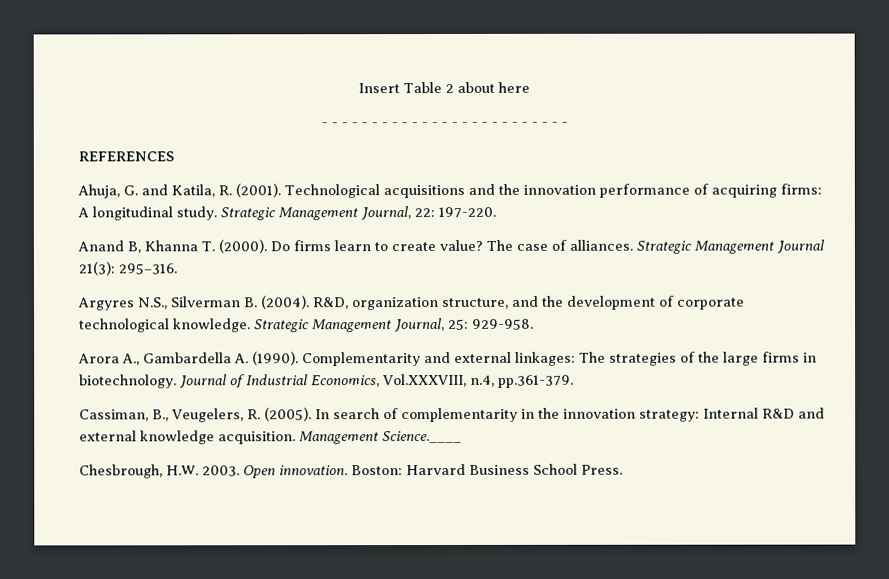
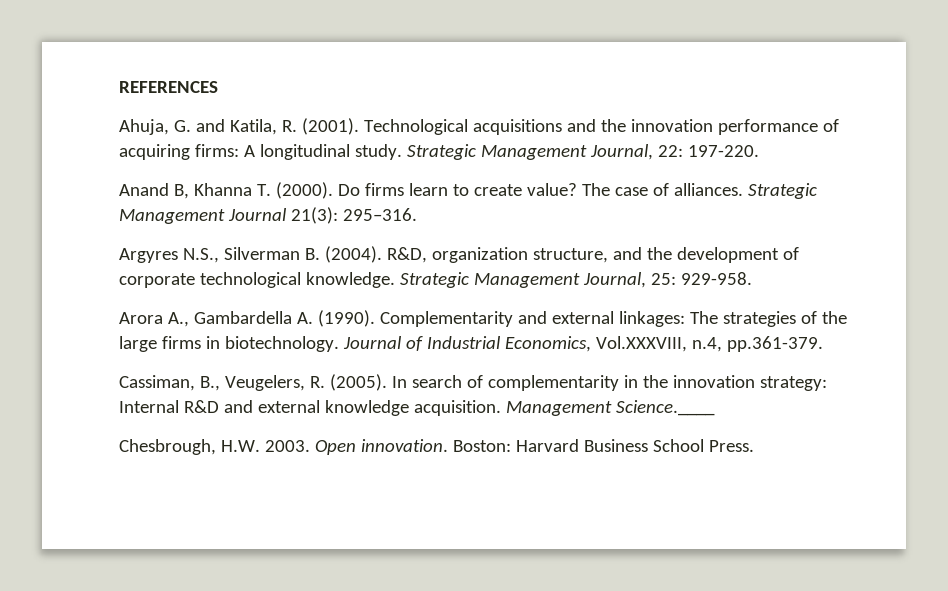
[358,81,530,94] [320,121,568,128] Insert Table 2 about here // - - - - - - - - - - - - - - - - - - - - - - - - - // -> (119, 87) none

